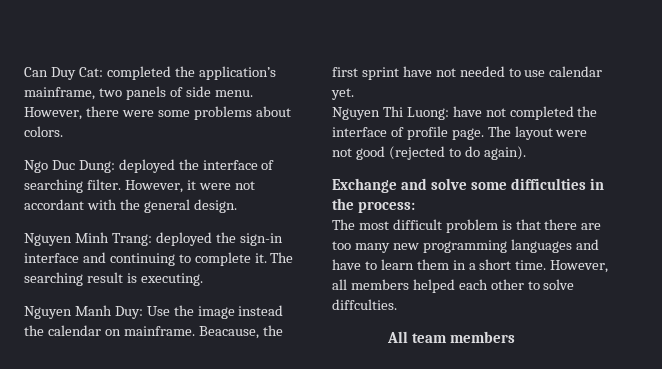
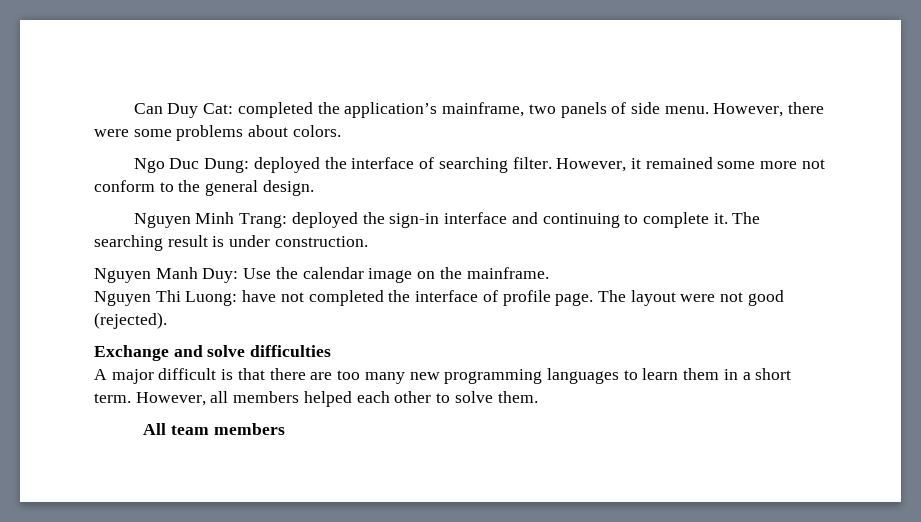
[198,181,255,190] [24,199,117,210] were not accordant with -> [645,157,825,169] [94,180,174,192] remained some more not conform to
[140,273,203,286] executing. -> [229,235,368,247] under construction.
[197,305,284,319] [24,325,283,339] [332,66,603,80] [331,88,354,100] image instead the calendar on mainframe. Beacause, the first sprint have not needed to use calendar yet. -> [302,267,549,283] calendar image on the mainframe.
[388,146,526,160] (rejected to do again). -> [94,312,167,329] (rejected).
[470,182,507,190] some -> (246, 351) none
[589,178,604,190] [332,198,415,213] [332,219,498,233] in the process: // The most difficult problem -> [94,368,217,384] // A major difficult
[575,239,599,250] [332,259,361,270] and have -> (619, 376) none
[515,260,547,270] time. -> [94,393,131,403] term.
[332,299,397,310] diffculties. -> [497,391,538,403] them.

